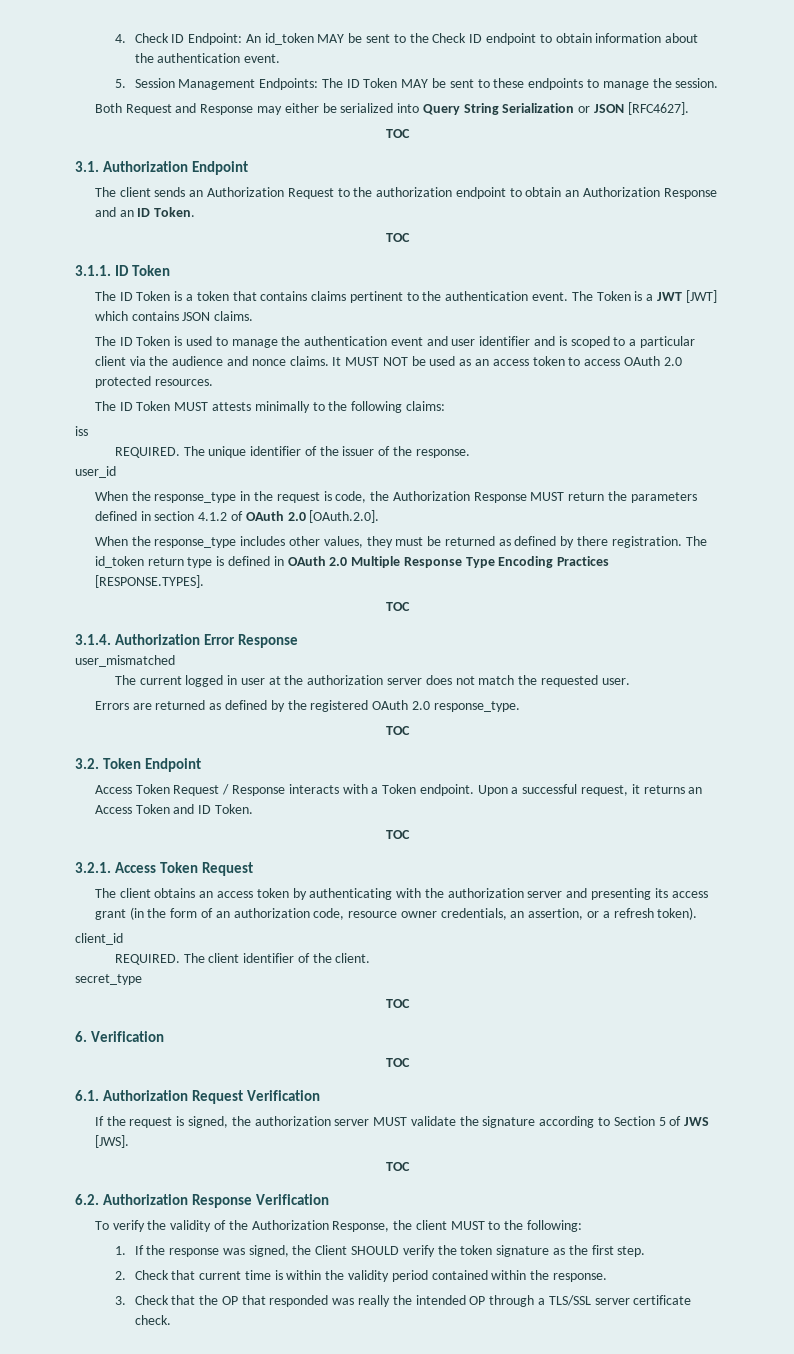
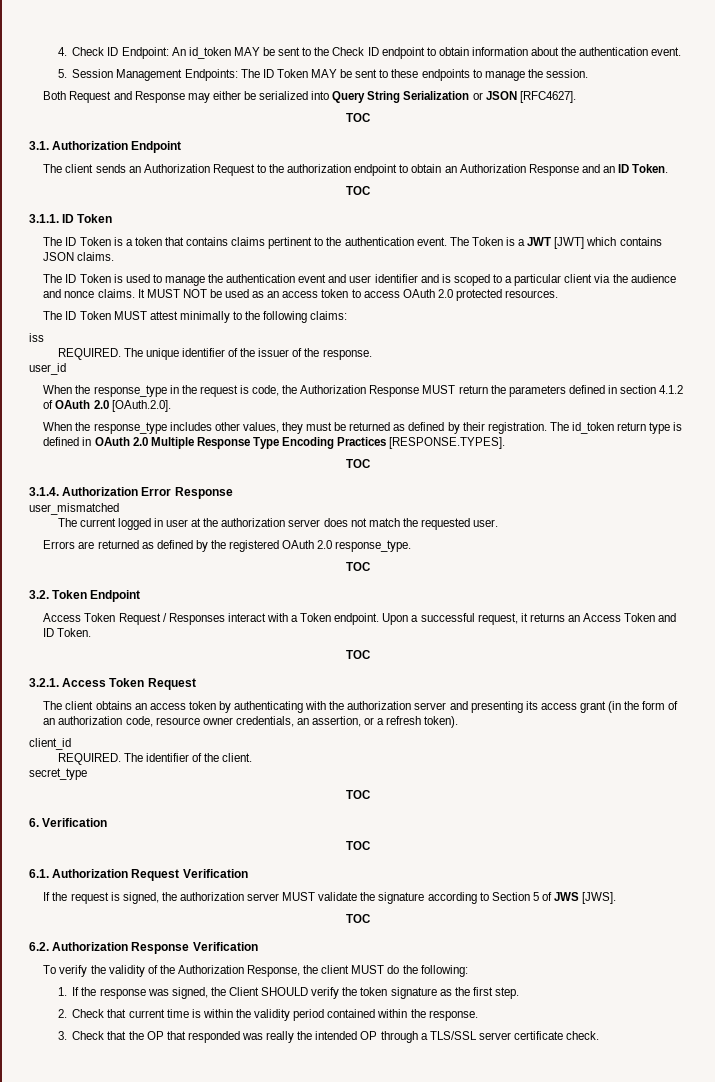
[211,402,251,411] attests -> [149,311,178,320] attest
[576,536,608,546] there -> [462,422,485,431] their
[231,784,339,796] Response interacts -> [168,613,266,625] Responses interact
[208,953,240,963] client -> (143, 757) none
[488,1221,501,1230] to -> [387,965,400,974] do

